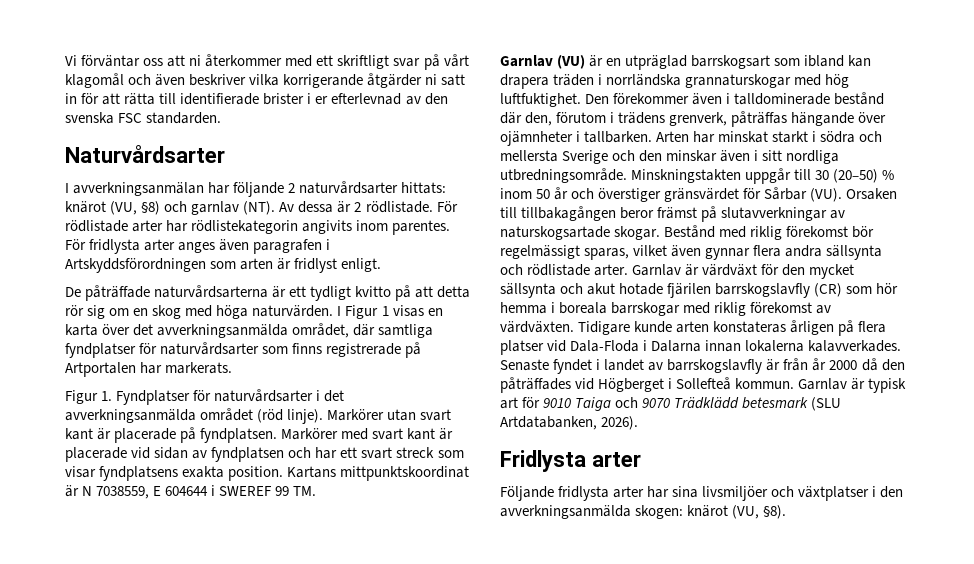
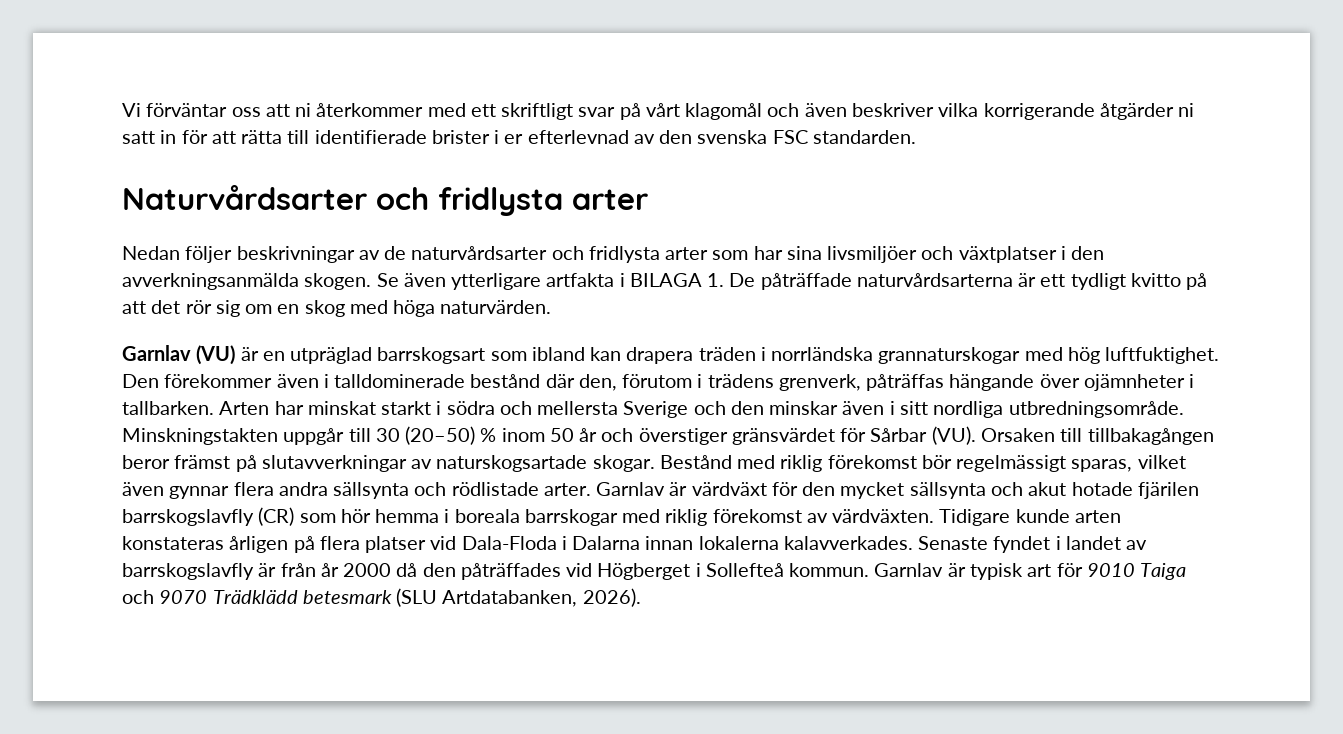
[65,181,447,197] [65,201,458,215] [65,220,451,235] [65,239,331,254] [65,258,382,273] // I avverkningsanmälan har följande 2 naturvårdsarter hittats: knärot (VU, §8) och garnlav (NT). Av dessa är 2 rödlistade. För rödlistade arter har rödlistekategorin angivits inom parentes. För fridlysta arter anges även paragrafen i Artskyddsförordningen som arten är fridlyst enligt. // -> [376,187,648,216] [122,246,1105,263] [122,273,725,290] och fridlysta arter // Nedan följer beskrivningar av de naturvårdsarter och fridlysta arter som har sina livsmiljöer och växtplatser i den avverkningsanmälda skogen. Se även ytterligare artfakta i BILAGA 1.
[437,286,471,298] detta -> [151,300,181,314] det
[337,305,443,319] [65,323,434,338] [65,342,422,358] [65,362,233,377] [65,389,345,405] [65,408,452,424] [65,427,454,443] [65,447,464,462] [65,466,470,481] [65,485,317,499] I Figur 1 visas en karta över det avverkningsanmälda området, där samtliga fyndplatser för naturvårdsarter som finns registrerade på Artportalen har markerats. // Figur 1. Fyndplatser för naturvårdsarter i det avverkningsanmälda området (röd linje). Markörer utan svart kant är placerade på fyndplatsen. Markörer med svart kant är placerade vid sidan av fyndplatsen och har ett svart streck som visar fyndplatsens exakta position. Kartans mittpunktskoordinat är N 7038559, E 604644 i SWEREF 99 TM. -> (552, 307) none
[500,450,641,472] [500,486,904,501] [500,505,787,519] // Fridlysta arter // Följande fridlysta arter har sina livsmiljöer och växtplatser i den avverkningsanmälda skogen: knärot (VU, §8). -> (641, 597) none

